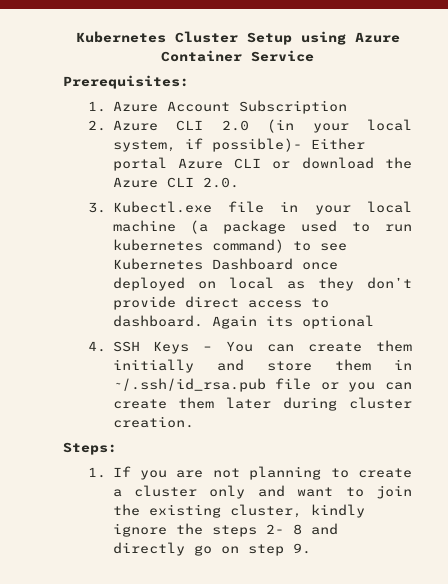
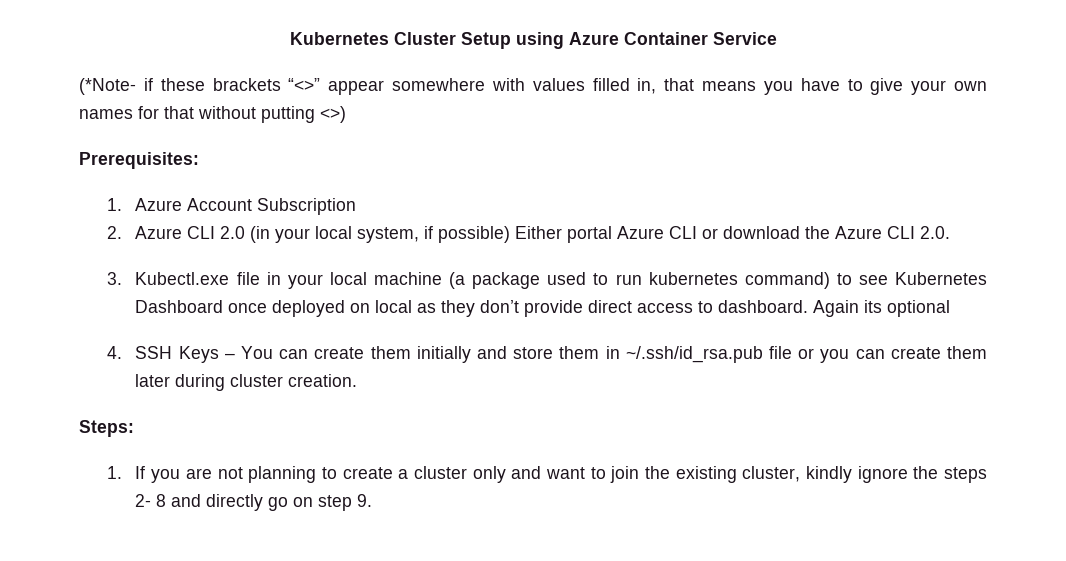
(314, 56) none -> [79,78,988,95] [79,106,346,123] // (*Note- if these brackets “<>” appear somewhere with values filled in, that means you have to give your own names for that without putting <>)
[211,138,302,152] possible)- -> [438,226,511,243] possible)

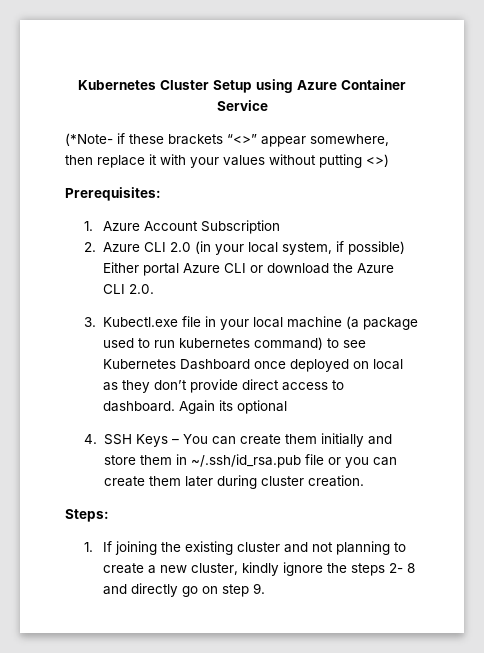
[392,78,988,95] [79,106,194,119] somewhere with values filled in, that means you have to give your own names for that -> [310,134,389,146] [65,154,265,168] somewhere, then replace it with your values
[151,468,212,483] you are -> [115,541,309,555] joining the existing cluster and
[413,466,737,483] cluster only and want to join the existing -> [160,565,188,573] new

